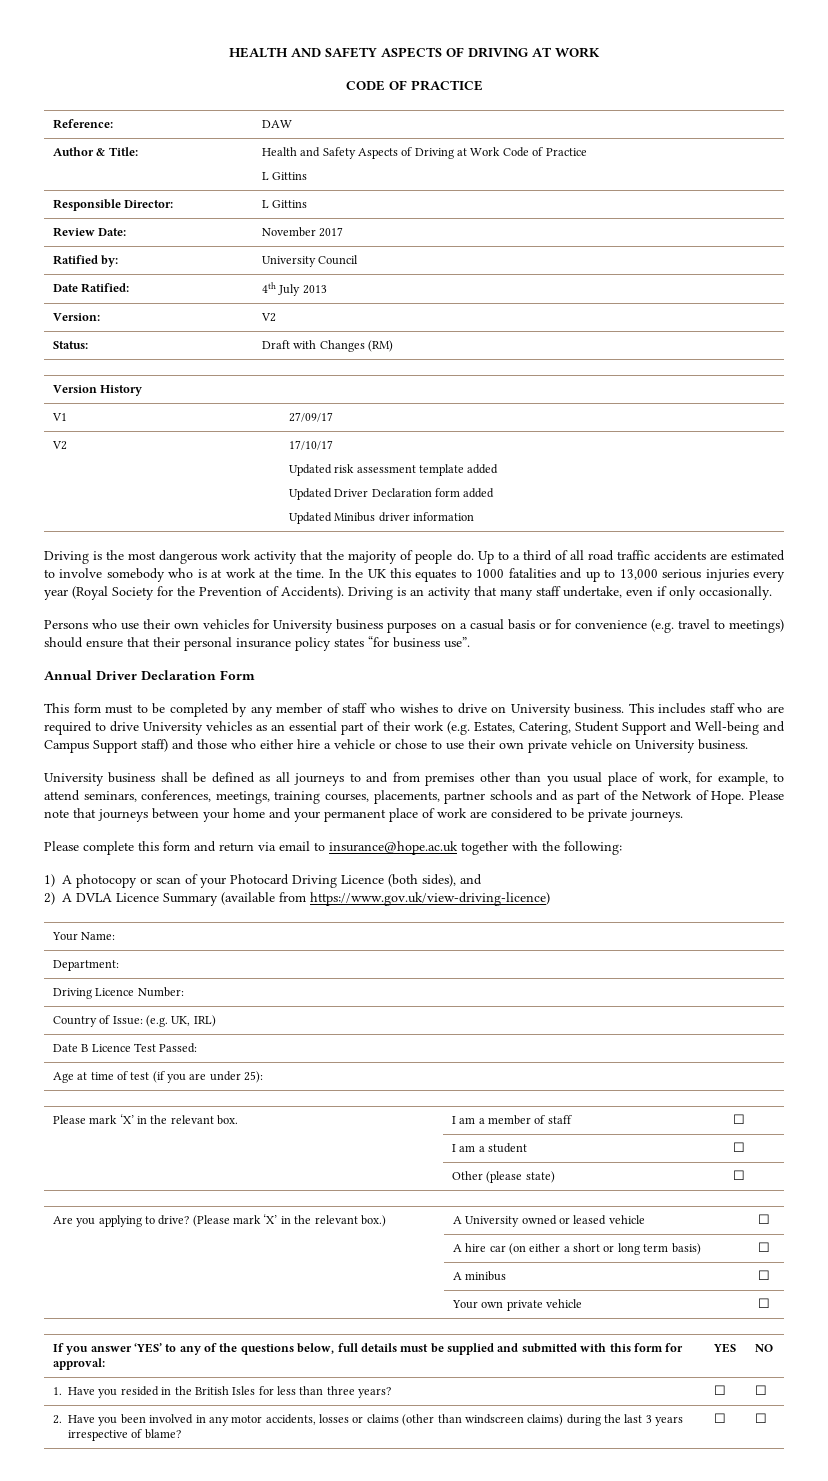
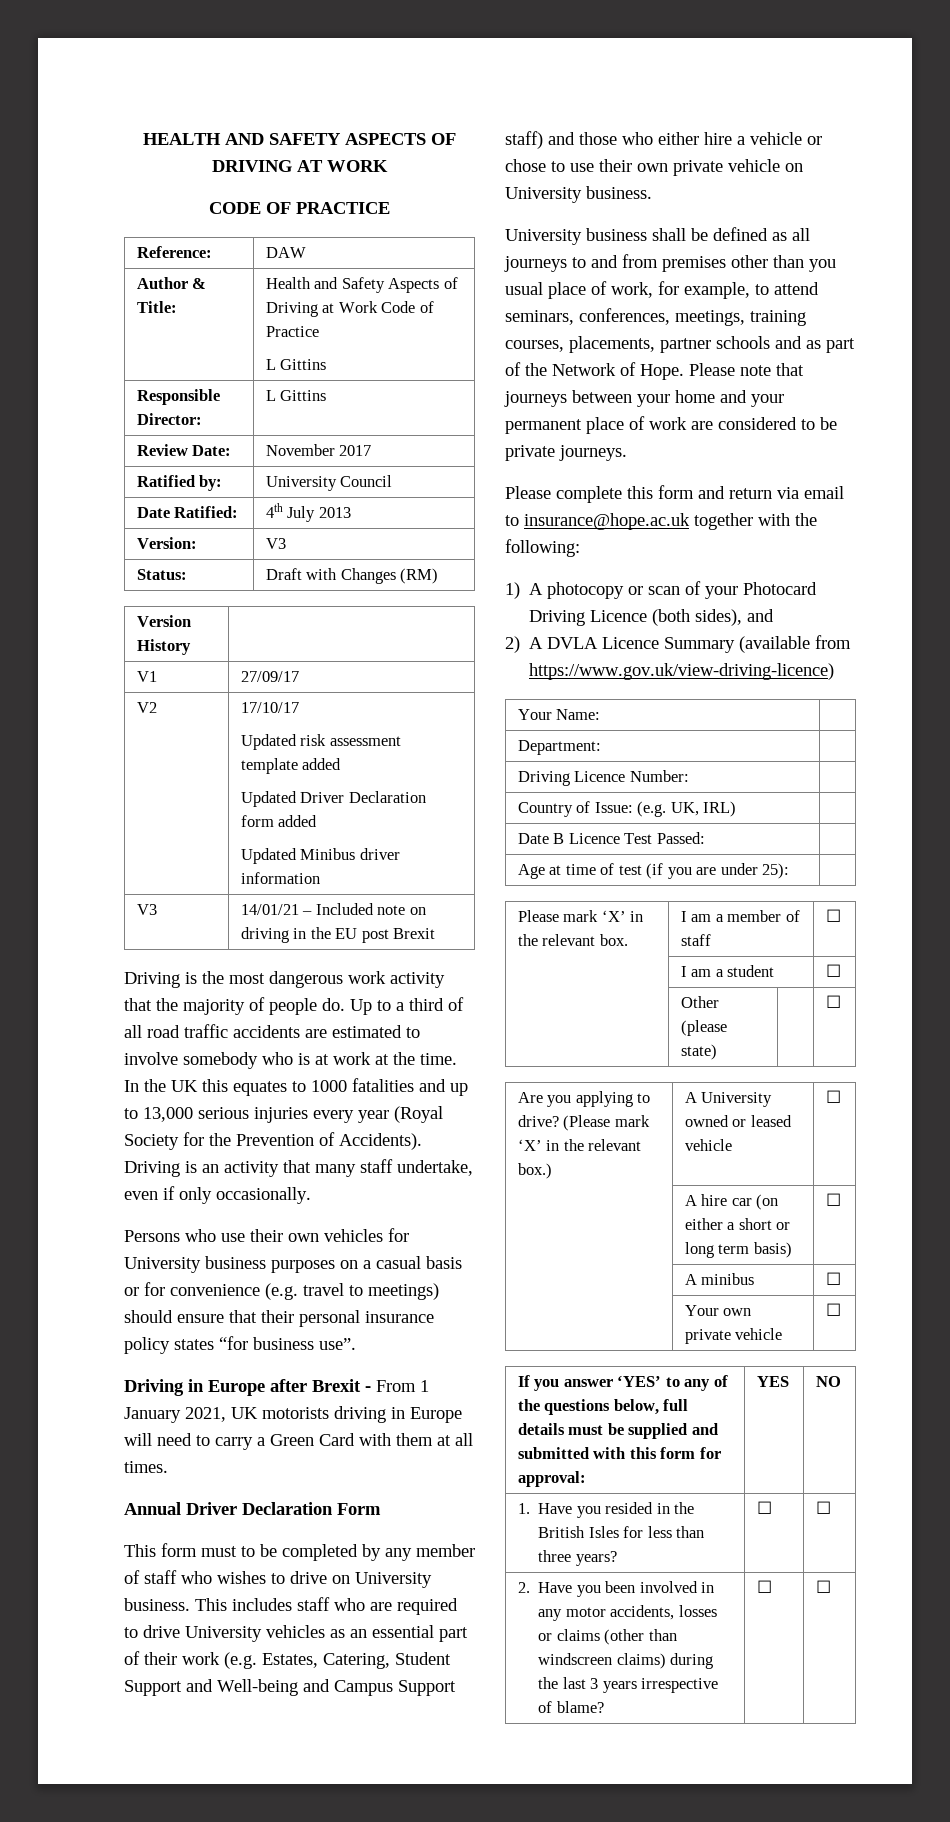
[260,313,276,322] V2 -> [265,538,286,549] V3
(474, 516) none -> [136,904,157,915] [240,903,426,915] [240,927,436,943] // V3 | 14/01/21 – Included note on driving in the EU post Brexit
(470, 642) none -> [124,1379,429,1396] [124,1406,462,1423] [124,1433,473,1450] [124,1461,168,1473] // Driving in Europe after Brexit - From 1 January 2021, UK motorists driving in Europe will need to carry a Green Card with them at all times.

